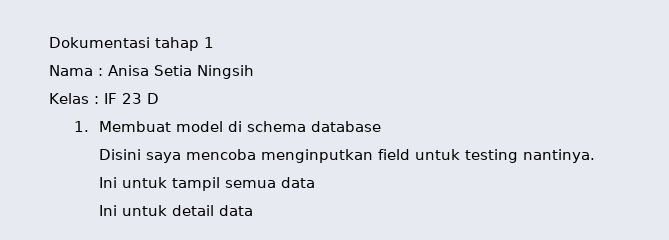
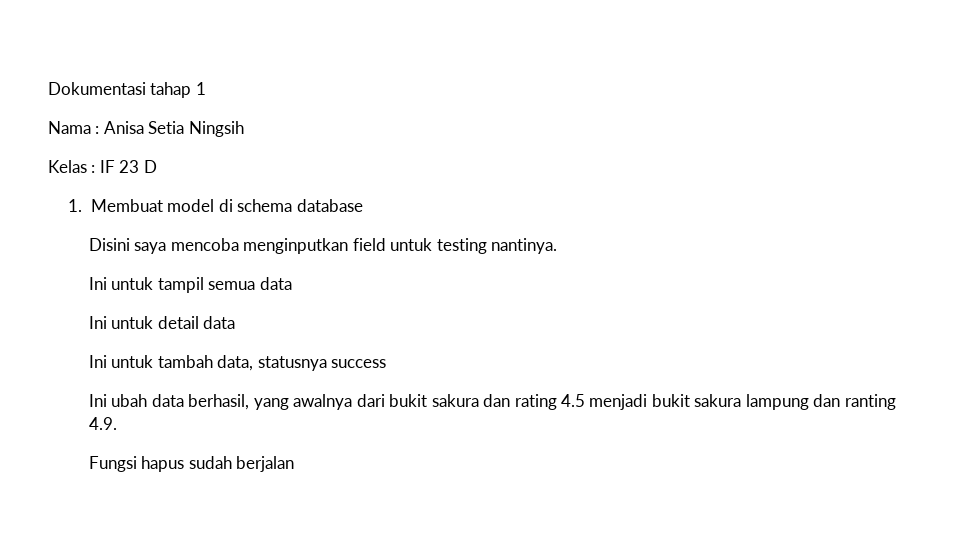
(253, 210) none -> [88,355,387,371] [88,394,896,410] [88,417,117,430] [88,456,295,472] // Ini untuk tambah data, statusnya success // Ini ubah data berhasil, yang awalnya dari bukit sakura dan rating 4.5 menjadi bukit sakura lampung dan ranting 4.9. // Fungsi hapus sudah berjalan

